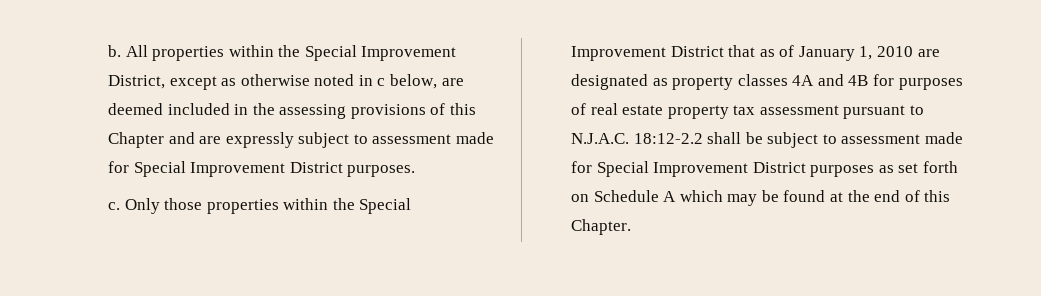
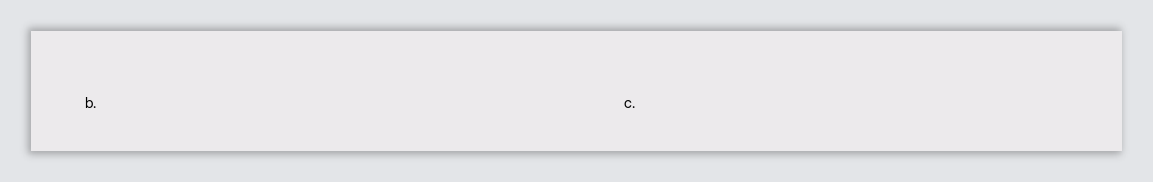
[125,45,457,61] [107,74,464,90] [107,103,477,119] [107,132,495,148] [107,161,416,177] [107,198,412,214] [570,45,940,61] [570,74,963,90] [570,103,925,119] [570,132,964,148] [570,161,959,177] [570,190,951,206] [570,219,631,235] All properties within the Special Improvement District, except as otherwise noted in c below, are deemed included in the assessing provisions of this Chapter and are expressly subject to assessment made for Special Improvement District purposes. // c. Only those properties within the Special Improvement District that as of January 1, 2010 are designated as property classes 4A and 4B for purposes of real estate property tax assessment pursuant to N.J.A.C. 18:12-2.2 shall be subject to assessment made for Special Improvement District purposes as set forth on Schedule A which may be found at the end of this Chapter. -> [623,100,635,108] // c.

